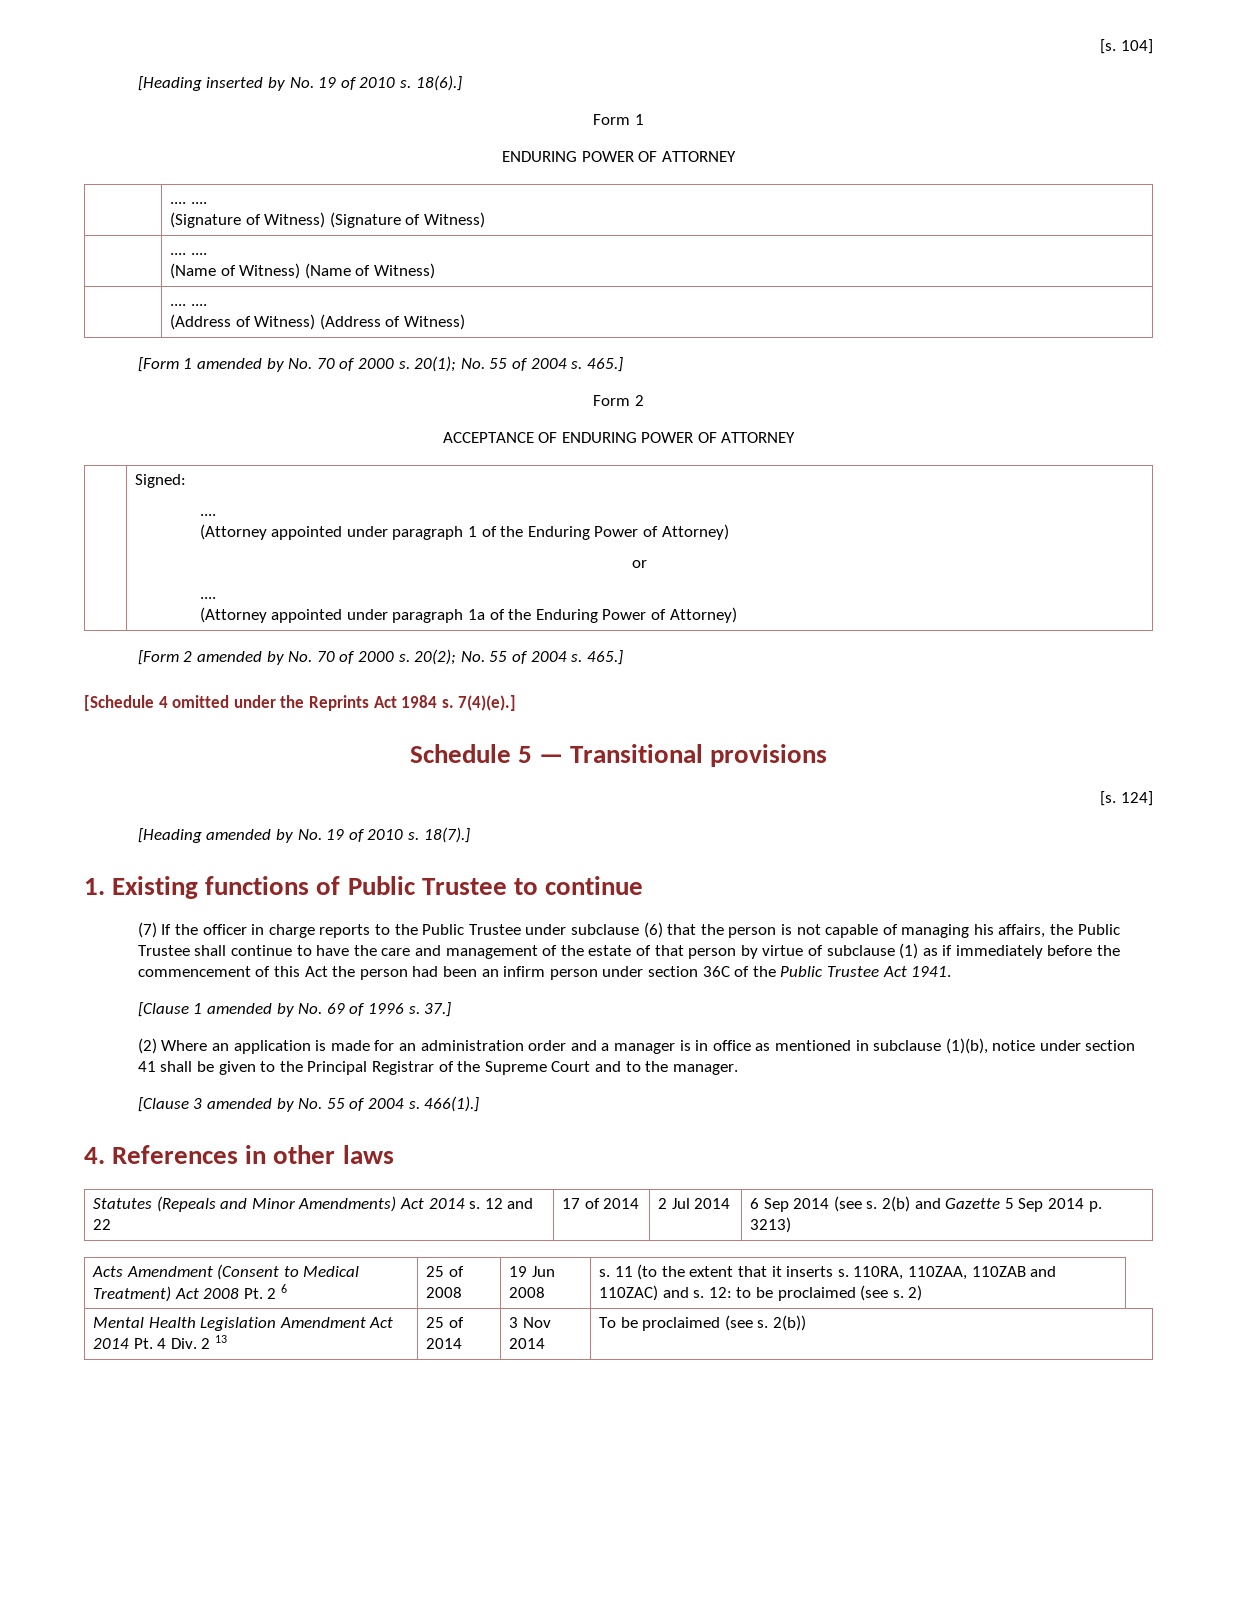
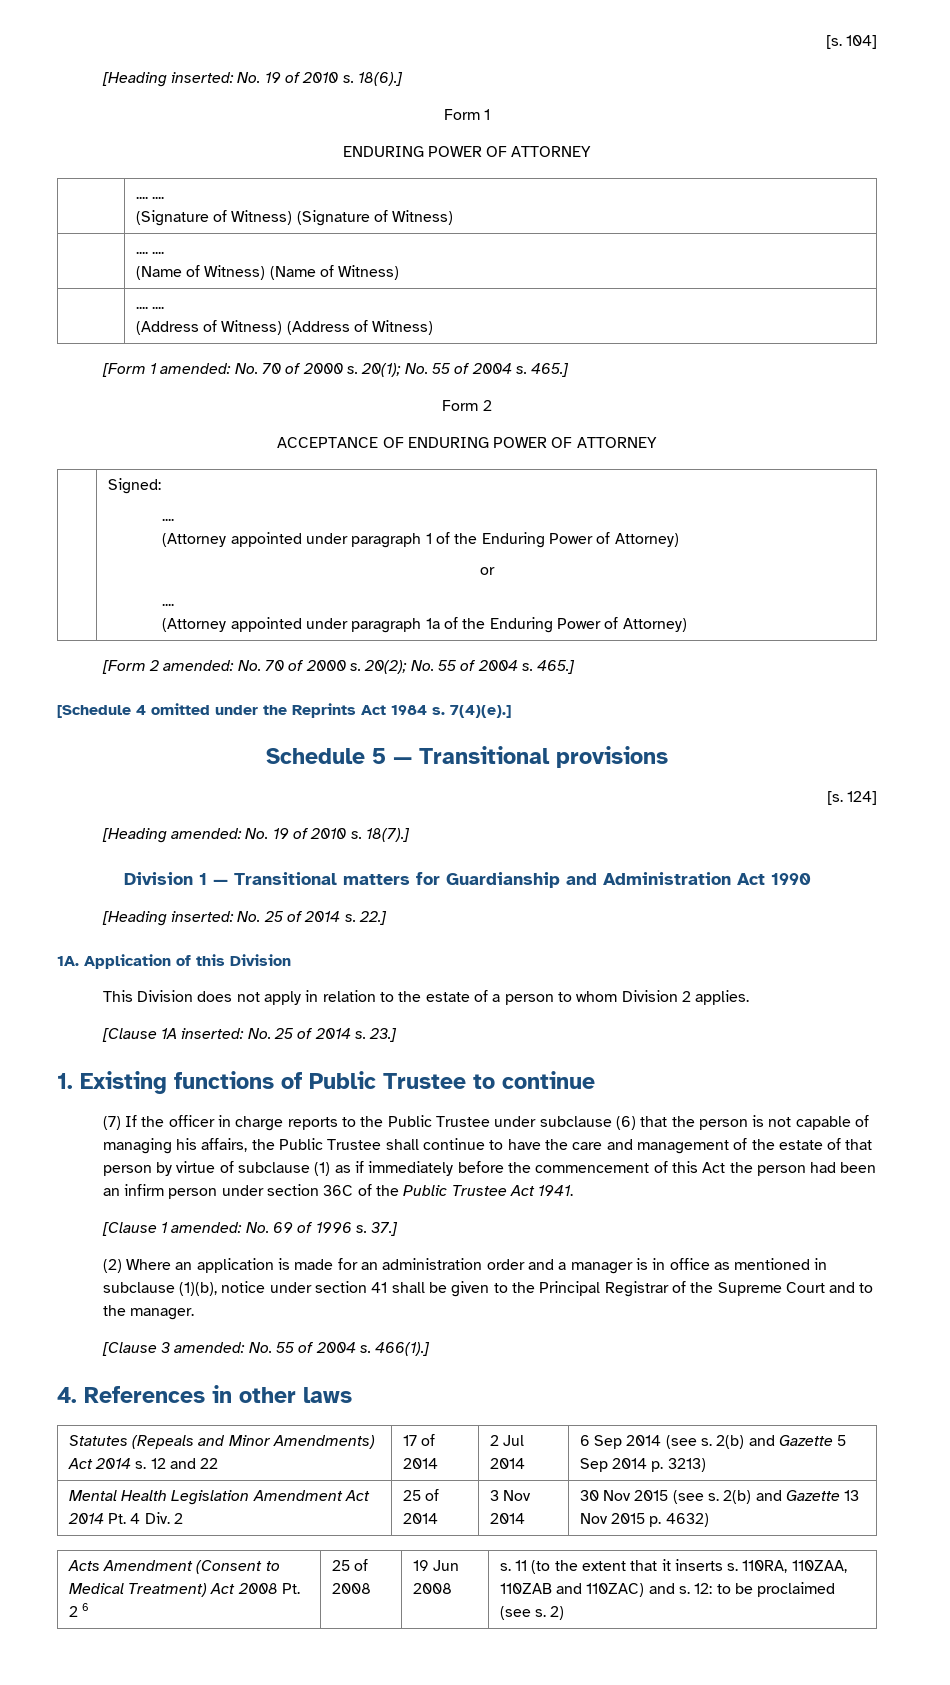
[206,77,286,91] inserted by -> [171,72,235,83] inserted:
[197,358,284,372] amended by -> [160,363,232,374] amended:
[197,651,284,665] amended by -> [163,660,235,671] amended:
[206,829,294,843] amended by -> [171,828,243,839] amended:
(470, 835) none -> [123,872,811,888] [101,911,387,926] [57,954,291,969] [102,990,750,1005] [101,1028,398,1042] // Division 1 — Transitional matters for Guardianship and Administration Act 1990 // [Heading inserted: No. 25 of 2014 s. 22.] // 1A. Application of this Division // This Division does not apply in relation to the estate of a person to whom Division 2 applies. // [Clause 1A inserted: No. 25 of 2014 s. 23.]
[207,1003,294,1017] amended by -> [171,1222,243,1233] amended:
[207,1098,294,1112] amended by -> [174,1342,246,1353] amended:
(792, 1225) none -> [68,1490,370,1505] [67,1512,183,1524] [402,1489,439,1501] [402,1513,438,1524] [489,1490,531,1501] [489,1513,525,1524] [579,1490,860,1504] [579,1513,709,1527] // Mental Health Legislation Amendment Act 2014 Pt. 4 Div. 2 | 25 of 2014 | 3 Nov 2014 | 30 Nov 2015 (see s. 2(b) and Gazette 13 Nov 2015 p. 4632)
[93,1317,394,1331] [93,1335,228,1349] [426,1317,464,1328] [426,1338,463,1349] [509,1317,551,1328] [509,1338,546,1349] [599,1315,807,1331] // Mental Health Legislation Amendment Act 2014 Pt. 4 Div. 2 13 | 25 of 2014 | 3 Nov 2014 | To be proclaimed (see s. 2(b)) -> (565, 1613) none

